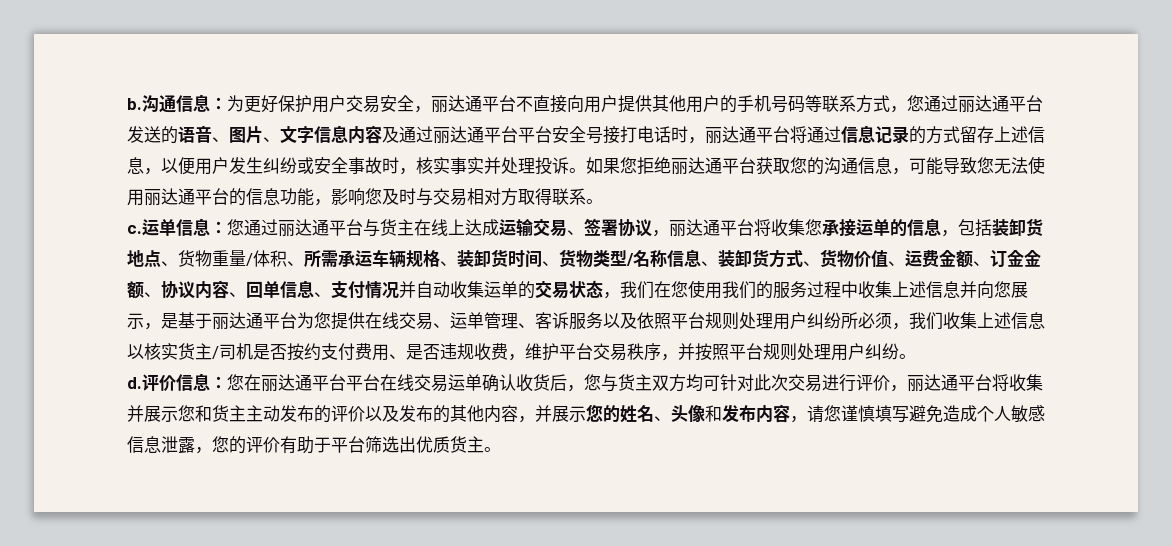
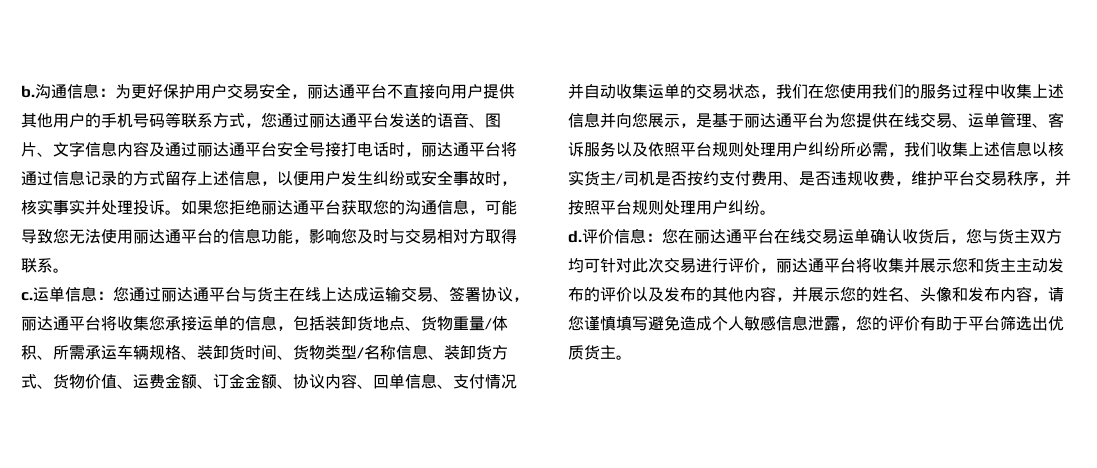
[518,126,552,143] 平台 -> (277, 149) none
[875,312,892,329] 须 -> [872,142,888,157] 需
[346,374,380,391] 平台 -> (774, 236) none

